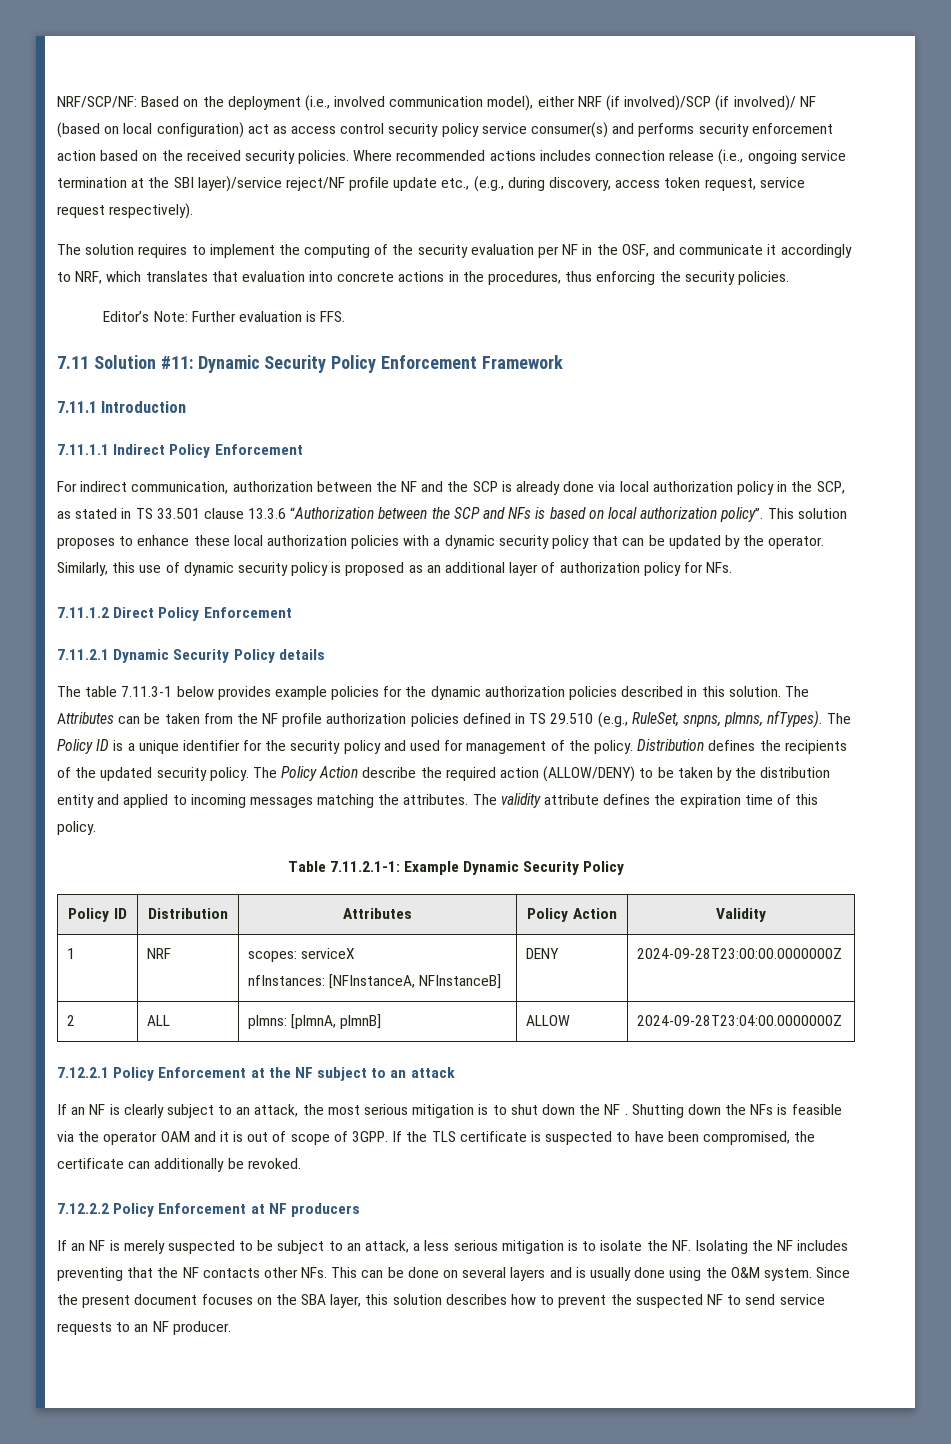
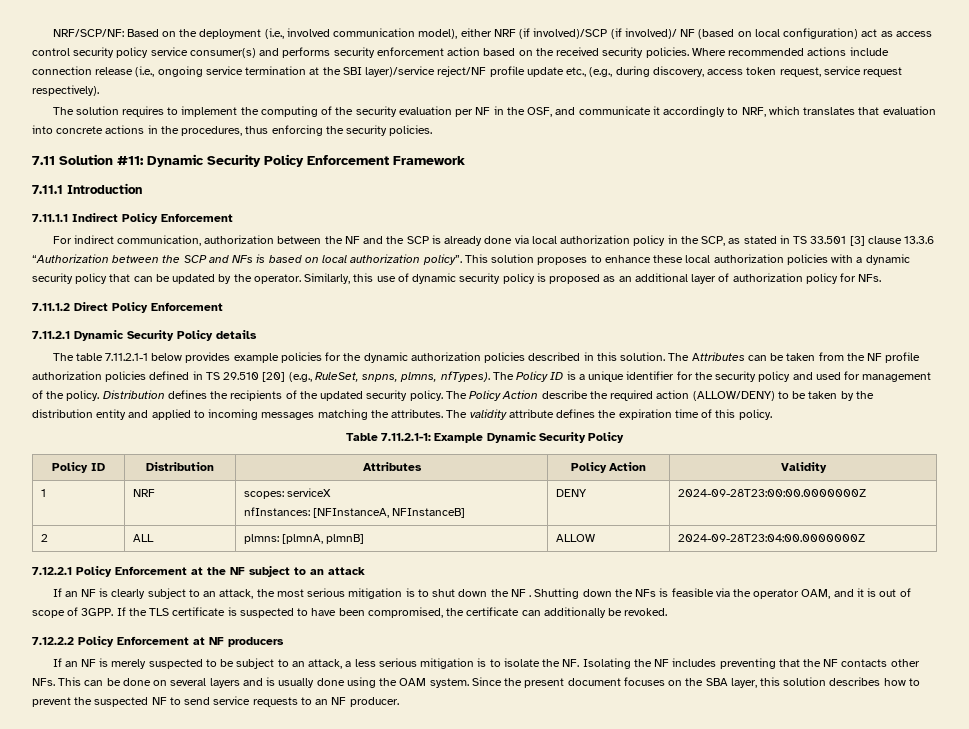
[539,150,591,161] includes -> [849,47,889,56] include
[103,311,346,322] // Editor’s Note: Further evaluation is FFS. -> (433, 130) none
(200, 513) none -> [849,236,865,246] [3]
[121,686,173,697] 7.11.3-1 -> [105,353,149,361] 7.11.2.1-1
(594, 718) none -> [262,372,286,382] [20]
[160,1131,190,1142] OAM -> [801,589,831,599] OAM,
[730,1267,760,1278] O&M -> [399,678,427,686] OAM

